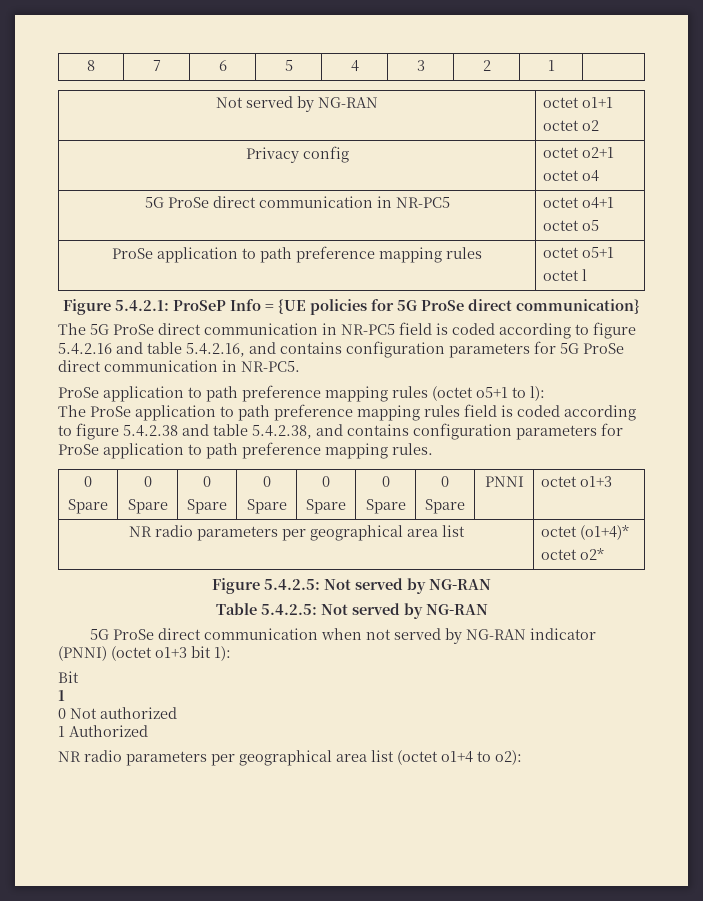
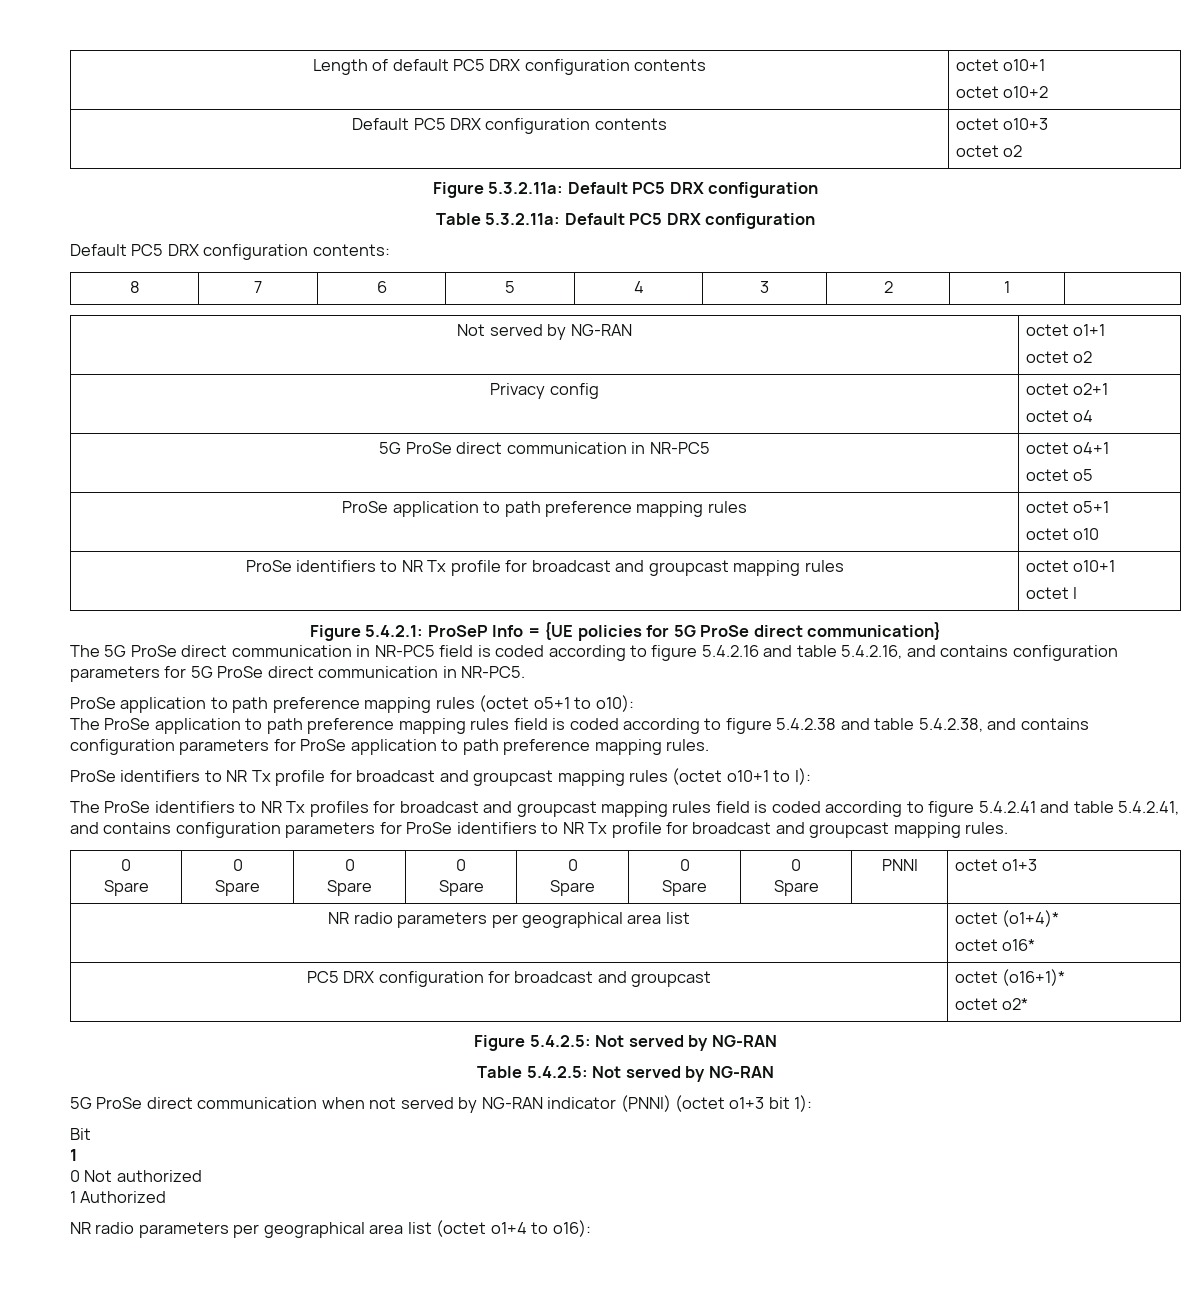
(87, 65) none -> [312,59,707,75] [955,59,1046,71] [955,86,1049,98] [352,118,667,134] [955,118,1049,130] [955,145,1023,157] [432,182,819,198] [435,213,816,229] [70,244,390,260] Length of default PC5 DRX configuration contents | octet o10+1 // octet o10+2 // Default PC5 DRX configuration contents | octet o10+3 // octet o2 // Figure 5.3.2.11a: Default PC5 DRX configuration // Table 5.3.2.11a: Default PC5 DRX configuration // Default PC5 DRX configuration contents: //
(615, 252) none -> [1025,528,1100,540] [245,560,844,576] [1025,560,1116,572] // octet o10 // ProSe identifiers to NR Tx profile for broadcast and groupcast mapping rules | octet o10+1
[530,386,545,401] l): -> [595,695,634,712] o10):
(433, 449) none -> [70,768,811,786] [70,801,1180,817] [70,822,1009,838] // ProSe identifiers to NR Tx profile for broadcast and groupcast mapping rules (octet o10+1 to l): // The ProSe identifiers to NR Tx profiles for broadcast and groupcast mapping rules field is coded according to figure 5.4.2.41 and table 5.4.2.41, and contains configuration parameters for ProSe identifiers to NR Tx profile for broadcast and groupcast mapping rules.
(630, 532) none -> [954,939,1036,951] [306,971,712,987] [954,969,1066,986] // octet o16* // PC5 DRX configuration for broadcast and groupcast | octet (o16+1)*
[495,750,522,765] o2): -> [552,1220,591,1237] o16):

